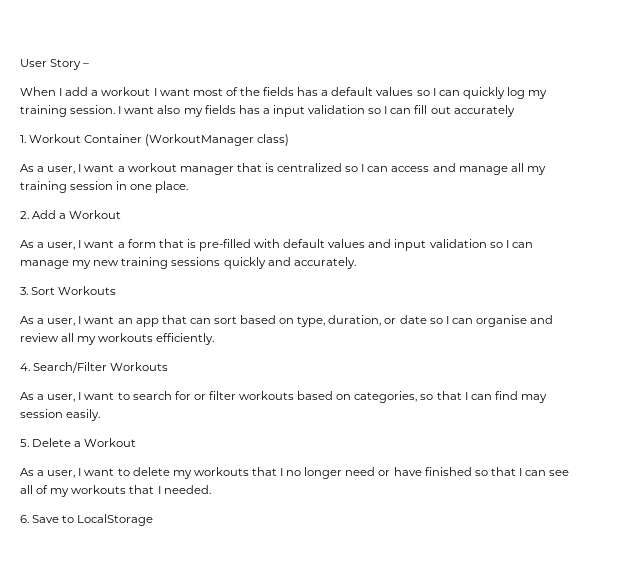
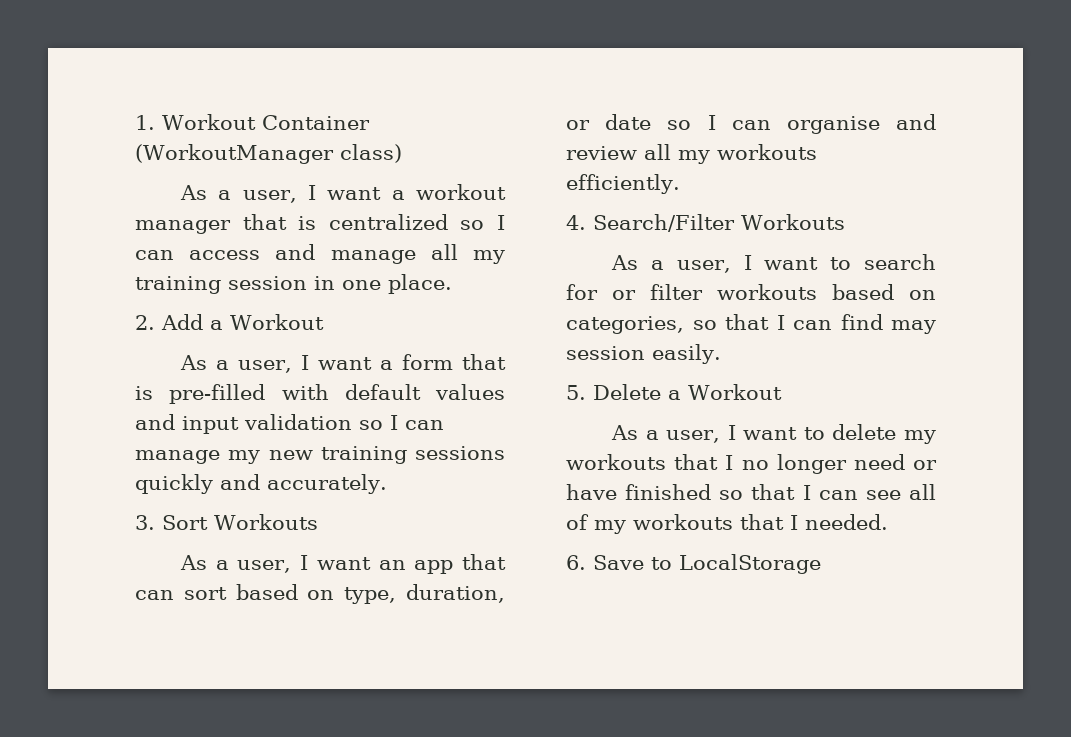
[20,59,90,70] [20,87,548,99] [20,105,515,117] User Story – // When I add a workout I want most of the fields has a default values so I can quickly log my training session. I want also my fields has a input validation so I can fill out accurately // -> (135, 122) none

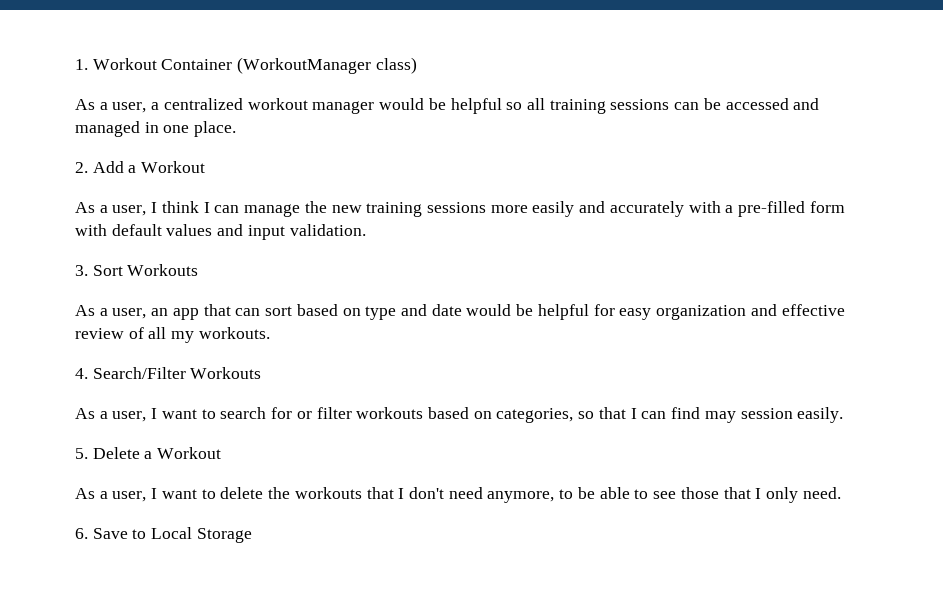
[308,184,506,200] [135,214,505,234] [135,244,505,264] [135,276,307,294] I want a workout manager that is centralized so I can access and manage all my training session -> [151,98,820,114] [75,121,140,137] a centralized workout manager would be helpful so all training sessions can be accessed and managed
[318,354,506,370] [135,384,266,404] want a form that is pre-filled -> [161,201,845,217] think I can manage the new training sessions more easily and accurately with a pre-filled form
[244,414,444,430] [135,446,505,464] [135,474,387,494] validation so I can manage my new training sessions quickly and accurately. -> [289,224,366,236] validation.
[300,555,371,570] I want -> (147, 313) none
[344,584,506,604] [566,114,936,134] [566,144,817,164] [566,174,680,194] type, duration, or date so I can organise and review all my workouts efficiently. -> [365,304,845,320] [75,327,270,343] type and date would be helpful for easy organization and effective review of all my workouts.
[904,430,936,444] [566,454,937,474] [566,484,936,500] [566,514,888,534] my workouts that I no longer need or have finished so that I can see all of my workouts that I needed. -> [268,487,841,503] the workouts that I don't need anymore, to be able to see those that I only need.
[679,554,821,574] LocalStorage -> [151,527,252,543] Local Storage

